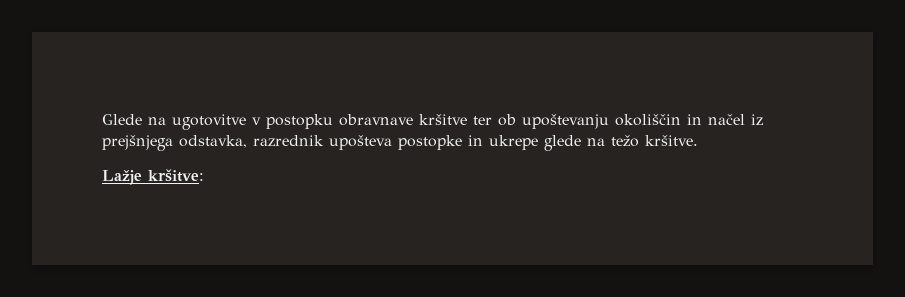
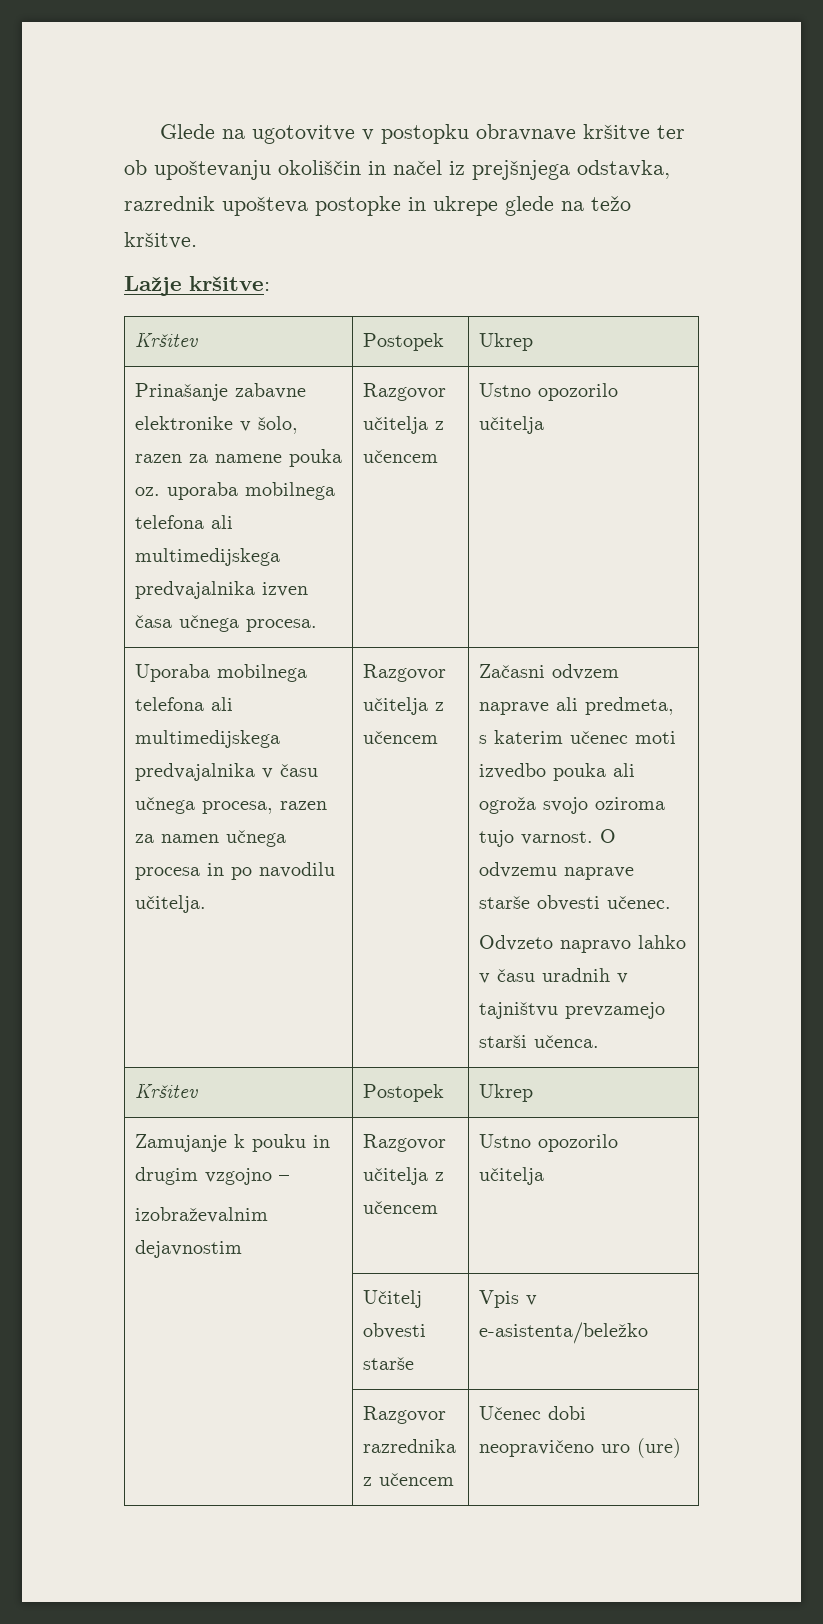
(204, 175) none -> [134,332,198,347] [362,333,444,351] [478,333,533,351] [134,383,306,401] [134,416,298,434] [134,449,342,467] [134,482,335,500] [134,515,233,529] [134,548,280,566] [134,581,308,599] [134,615,317,632] [362,383,446,401] [362,416,444,434] [362,450,438,463] [478,383,618,401] [478,416,544,434] [134,664,307,682] [134,697,233,711] [134,730,280,748] [134,763,318,781] [134,797,327,814] [134,830,286,847] [134,862,335,880] [134,895,206,913] [362,664,446,682] [362,697,444,715] [362,731,438,744] [478,664,619,680] [478,697,674,715] [478,730,676,744] [478,763,635,781] [478,797,665,814] [478,829,616,847] [478,862,634,880] [478,895,671,911] [478,935,686,953] [478,968,628,984] [478,1002,665,1019] [478,1035,599,1048] [134,1083,198,1098] [362,1084,444,1102] [478,1084,533,1102] [134,1134,330,1152] [134,1167,289,1185] [134,1207,268,1223] [134,1240,242,1258] [362,1134,446,1152] [362,1167,444,1185] [362,1201,438,1214] [478,1134,618,1152] [478,1167,544,1185] [362,1290,422,1308] [362,1323,426,1339] [362,1357,414,1370] [478,1290,537,1308] [478,1322,648,1344] [362,1406,446,1424] [362,1439,456,1453] [362,1473,454,1486] [478,1406,586,1420] [478,1438,681,1458] // Kršitev | Postopek | Ukrep // Prinašanje zabavne elektronike v šolo, razen za namene pouka oz. uporaba mobilnega telefona ali multimedijskega predvajalnika izven časa učnega procesa. | Razgovor učitelja z učencem | Ustno opozorilo učitelja // Uporaba mobilnega telefona ali multimedijskega predvajalnika v času učnega procesa, razen za namen učnega procesa in po navodilu učitelja. | Razgovor učitelja z učencem | Začasni odvzem naprave ali predmeta, s katerim učenec moti izvedbo pouka ali ogroža svojo oziroma tujo varnost. O odvzemu naprave starše obvesti učenec. // Odvzeto napravo lahko v času uradnih v tajništvu prevzamejo starši učenca. // Kršitev | Postopek | Ukrep // Zamujanje k pouku in drugim vzgojno – // izobraževalnim dejavnostim | Razgovor učitelja z učencem | Ustno opozorilo učitelja // | Učitelj obvesti starše | Vpis v e‐asistenta/beležko // | Razgovor razrednika z učencem | Učenec dobi neopravičeno uro (ure)

